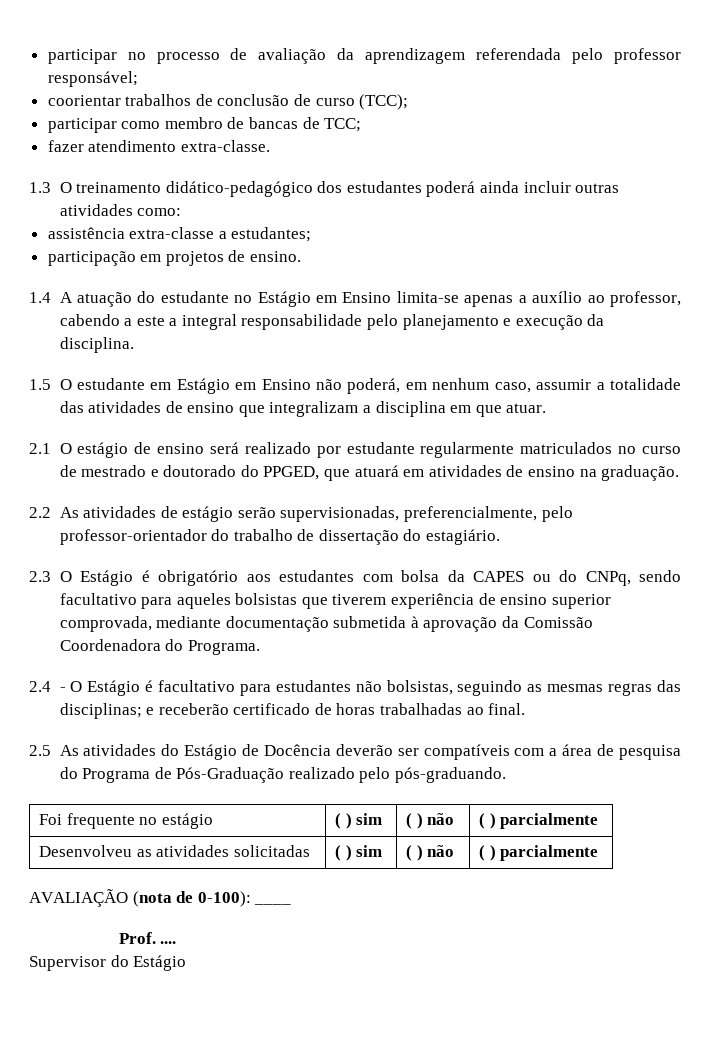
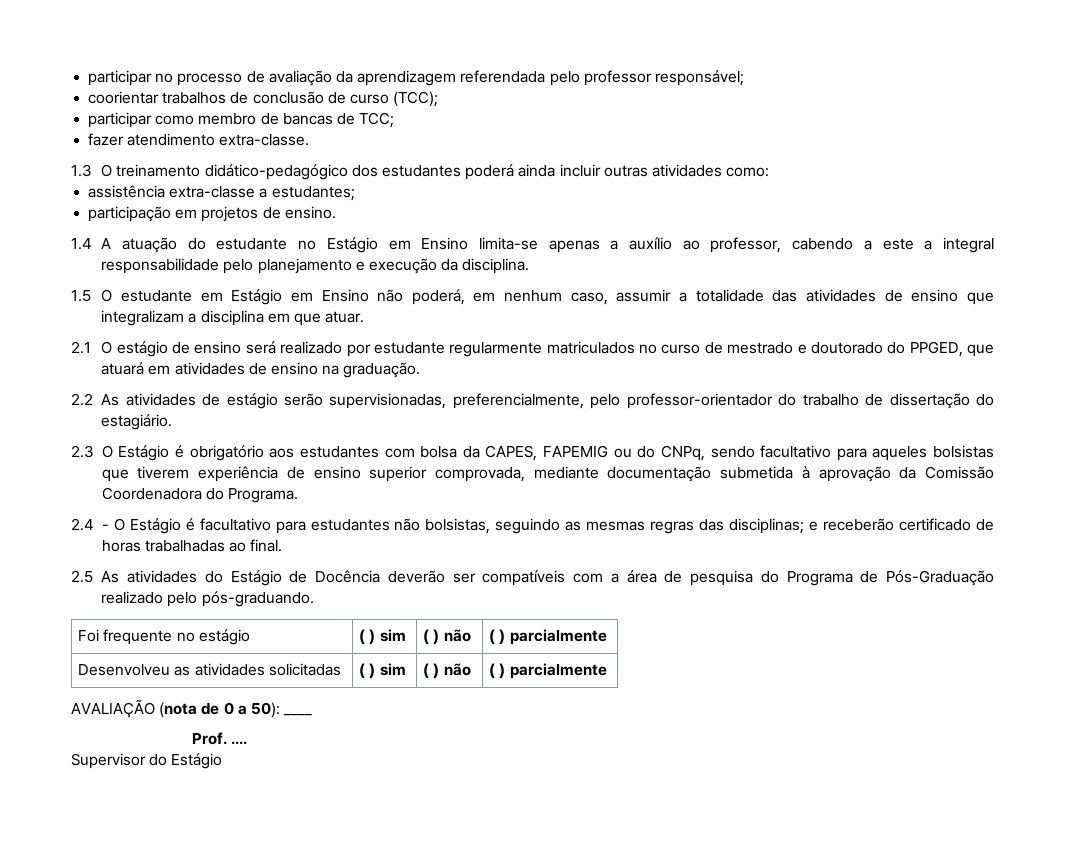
[473,571,524,582] CAPES -> [485,445,608,461] CAPES, FAPEMIG
[197,891,251,907] 0-100): -> [223,702,280,718] 0 a 50):

